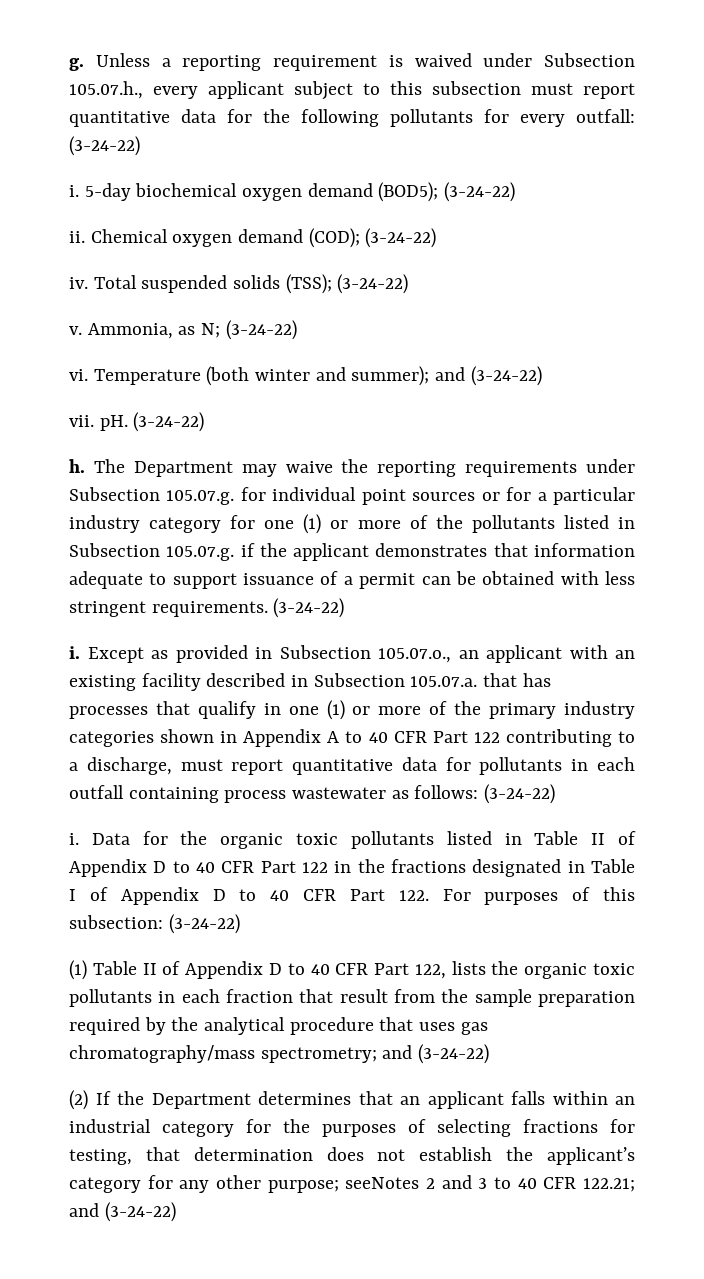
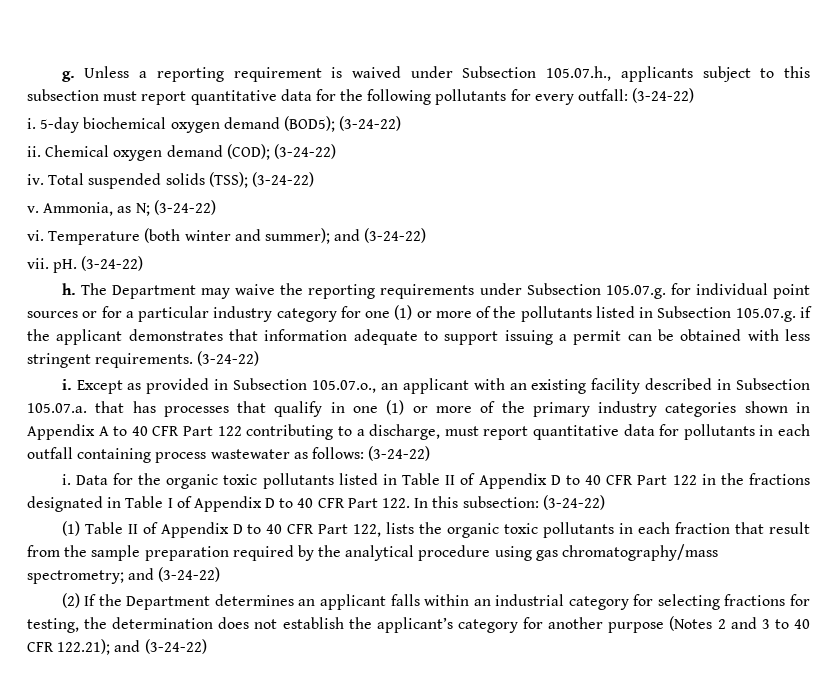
[153,81,284,99] every applicant -> [620,66,693,82] applicants
[243,571,339,585] issuance of -> [504,330,553,345] issuing
[442,887,591,905] For purposes of -> [414,498,429,508] In
[379,1017,456,1031] that uses -> [494,546,532,561] using
[358,1091,393,1105] that -> (294, 600) none
[283,1119,426,1137] the purposes of -> (654, 600) none
[145,1147,180,1161] that -> [84,617,108,629] the
[179,1175,420,1193] any other purpose; seeNotes -> [548,616,713,633] another purpose (Notes
[583,1178,636,1192] 122.21; -> [57,639,111,655] 122.21);

